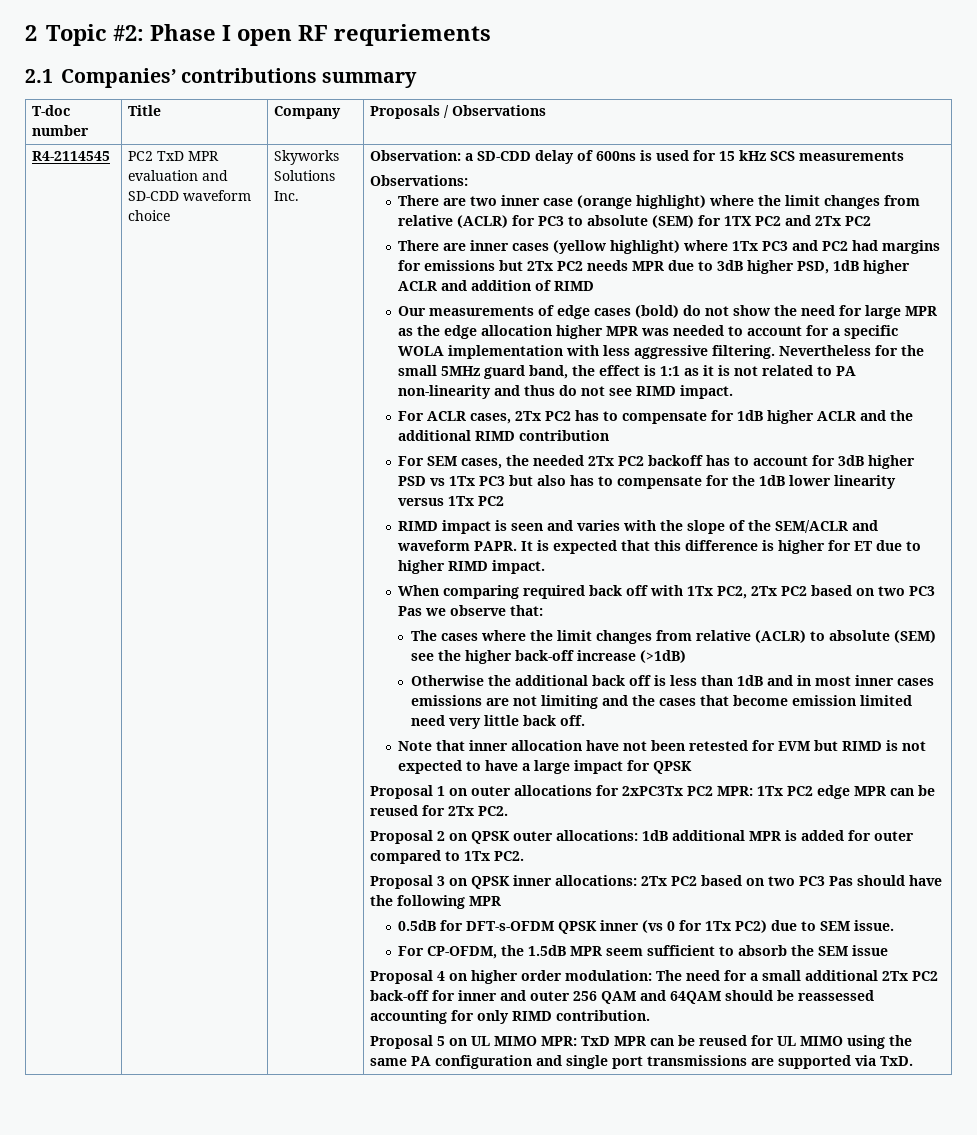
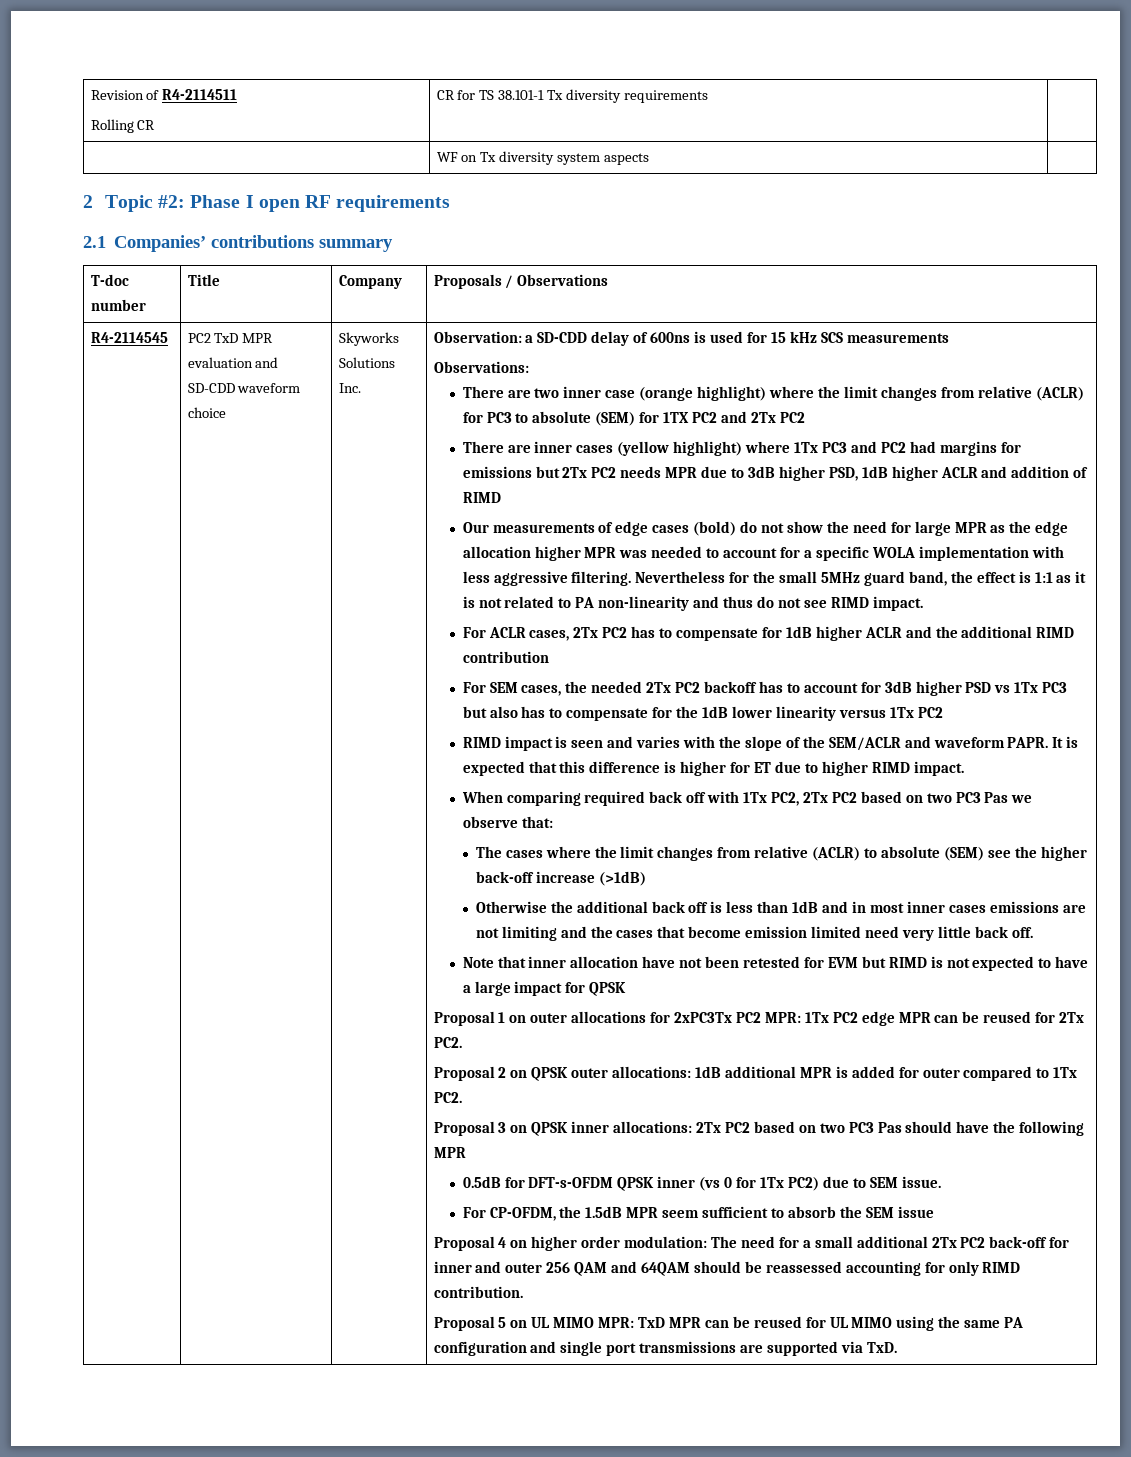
(25, 33) none -> [90,89,238,100] [90,119,156,133] [436,89,709,103] [436,151,650,165] Revision of R4-2114511 // Rolling CR | CR for TS 38.101-1 Tx diversity requirements | // | WF on Tx diversity system aspects | //
[333,24,491,46] requriements -> [336,195,451,212] requirements

